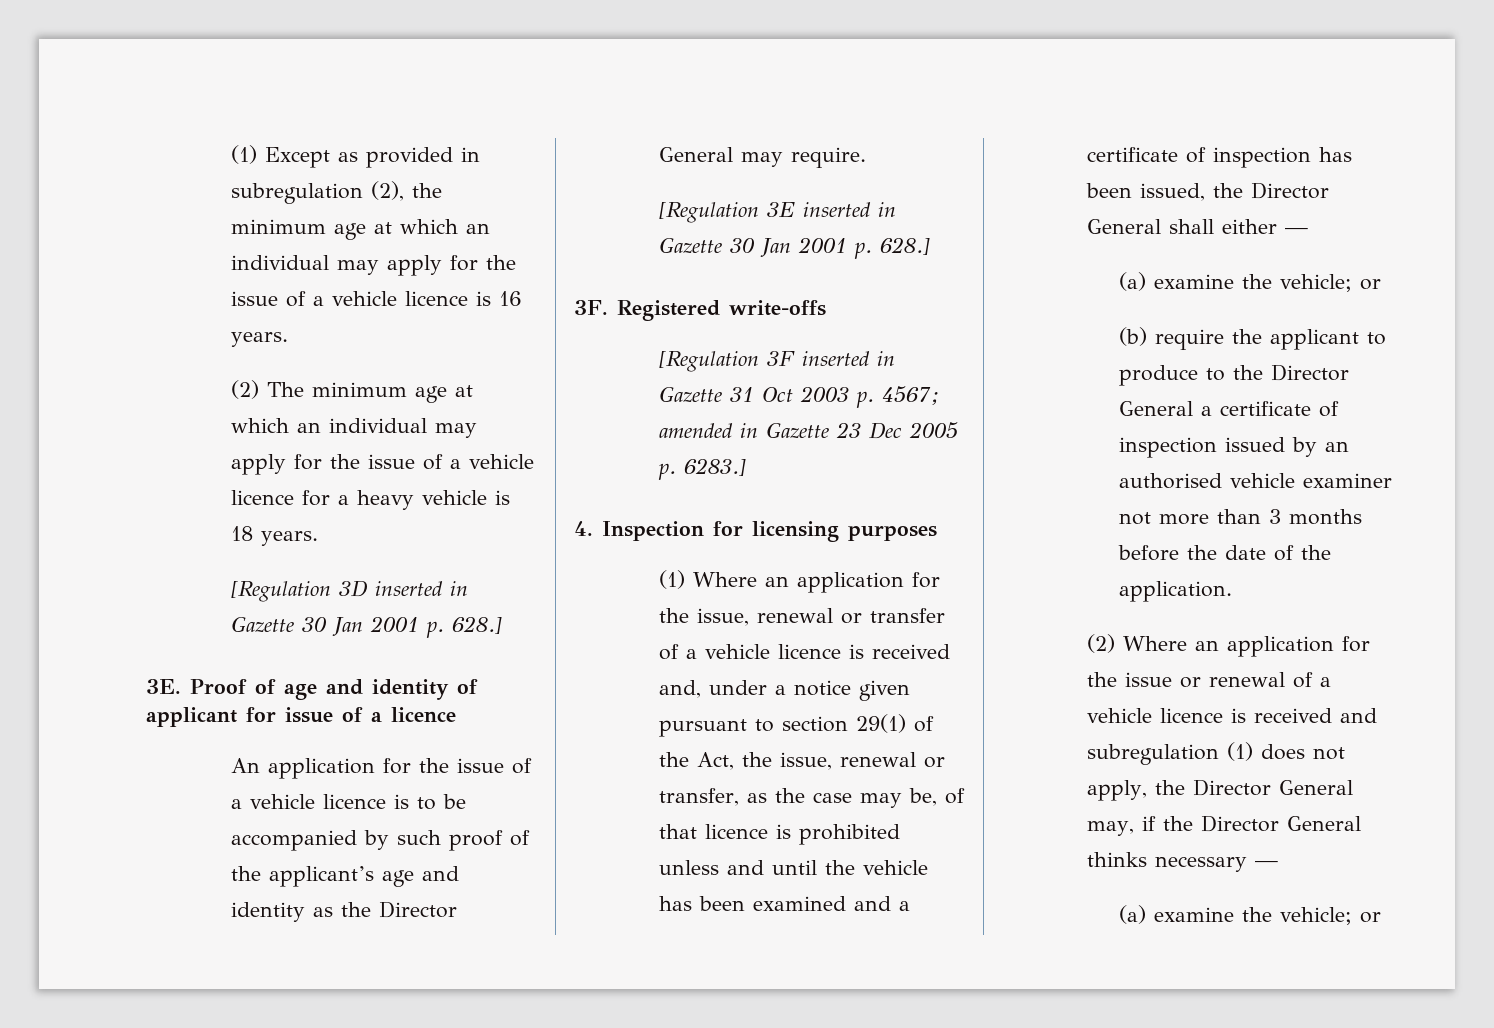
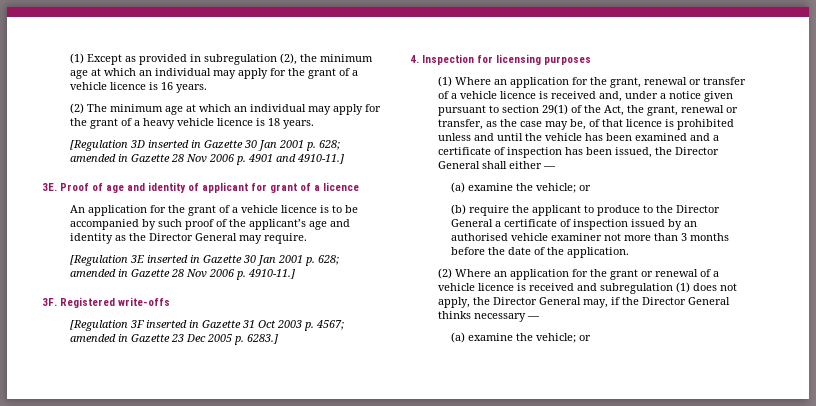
[230,291,278,306] issue -> [307,68,336,79] grant
[367,454,534,470] [230,490,349,506] issue of a vehicle licence for a -> [89,118,140,129] grant of a
(487, 497) none -> [216,118,253,126] licence
[451,616,502,634] 628.] -> [318,140,340,150] [69,154,344,165] 628; amended in Gazette 28 Nov 2006 p. 4901 and 4910-11.]
[285,707,333,723] issue -> [270,183,298,193] grant
[456,758,504,773] issue -> [187,205,216,216] grant
[879,237,930,255] 628.] -> [317,255,339,265] [69,269,295,280] 628; amended in Gazette 28 Nov 2006 p. 4910-11.]
[696,608,749,626] issue, -> [609,77,641,88] grant,
[779,752,832,770] issue, -> [646,105,678,116] grant,
[1124,672,1172,687] issue -> [609,269,638,280] grant

